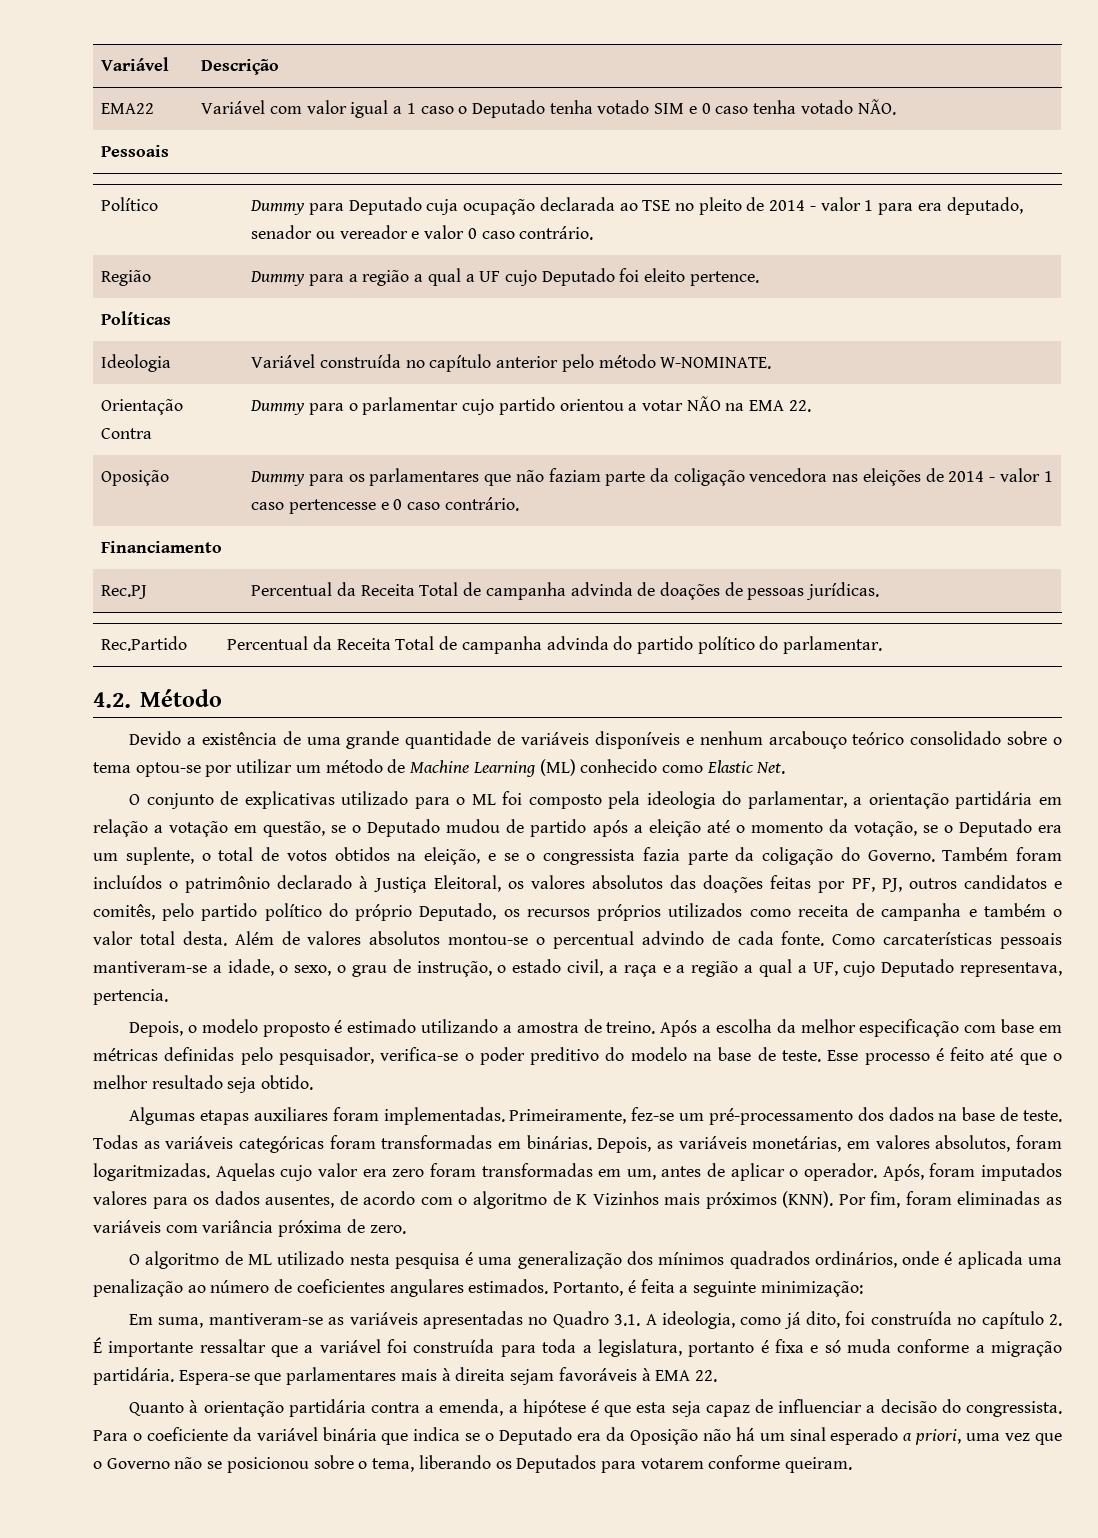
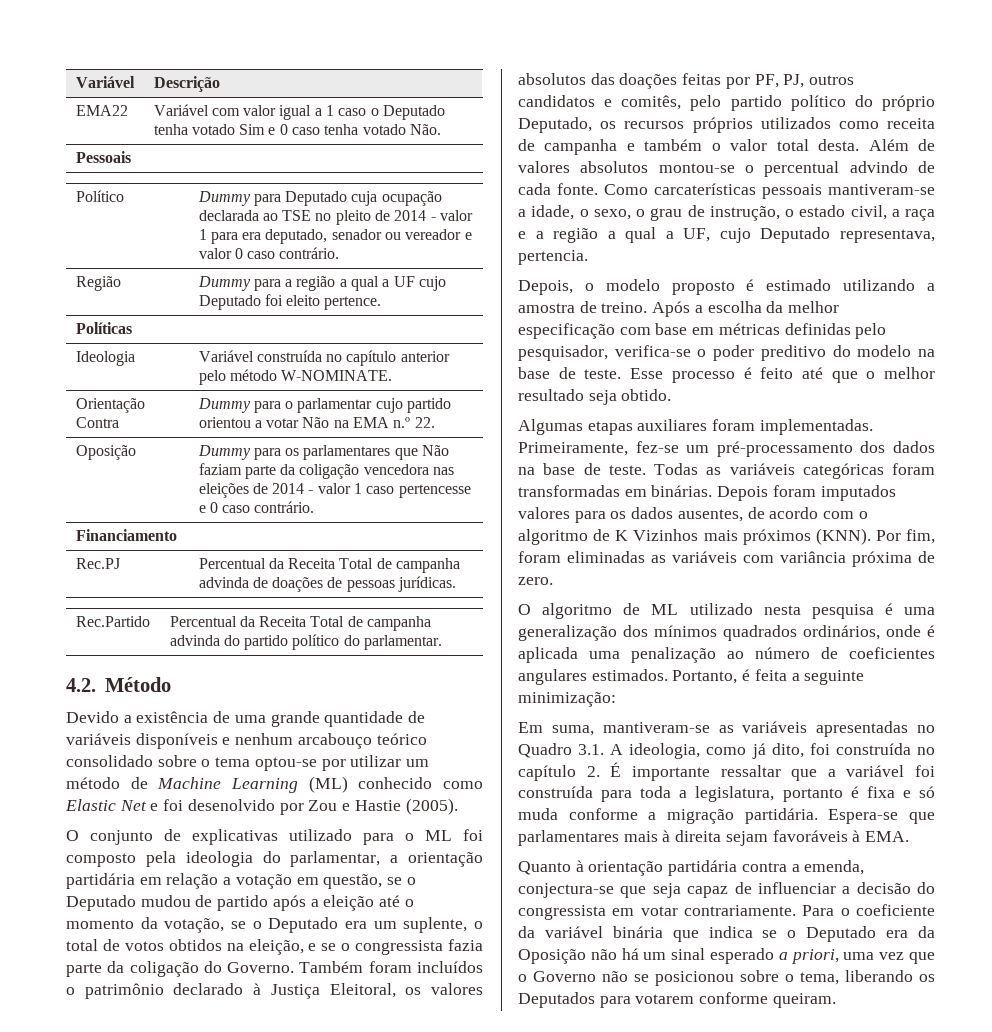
[654,103,685,114] SIM -> [239,124,266,135] Sim
[857,99,896,115] NÃO. -> [410,124,442,135] Não.
[686,396,721,411] NÃO -> [302,417,330,428] Não
(785, 405) none -> [393,417,411,428] n.º
[515,470,544,482] não -> [422,445,450,456] Não
[756,762,786,774] Net. -> [119,798,458,815] Net e foi desenolvido por Zou e Hastie (2005).
[597,1135,1062,1153] [93,1163,924,1181] Depois, as variáveis monetárias, em valores absolutos, foram logaritmizadas. Aquelas cujo valor era zero foram transformadas em um, antes de aplicar o operador. Após, -> [717,486,769,501] Depois
[655,1370,717,1382] EMA 22. -> [865,831,910,842] EMA.
[508,1399,667,1417] a hipótese é que esta -> [518,883,647,898] conjectura-se que
[966,1401,1063,1417] congressista. -> [518,905,796,920] congressista em votar contrariamente.

